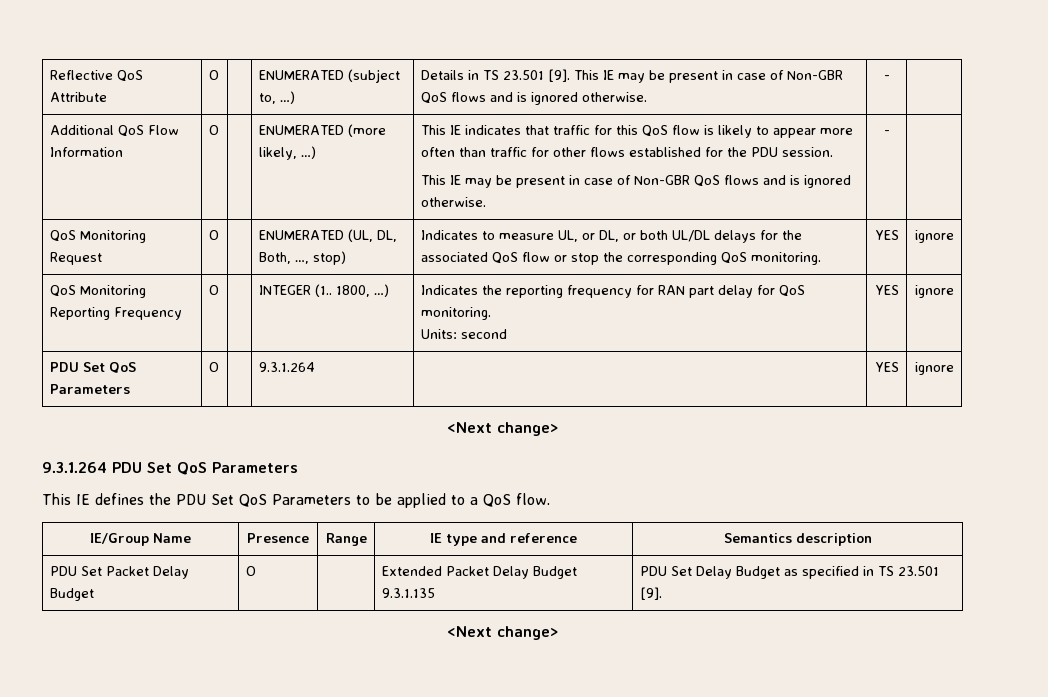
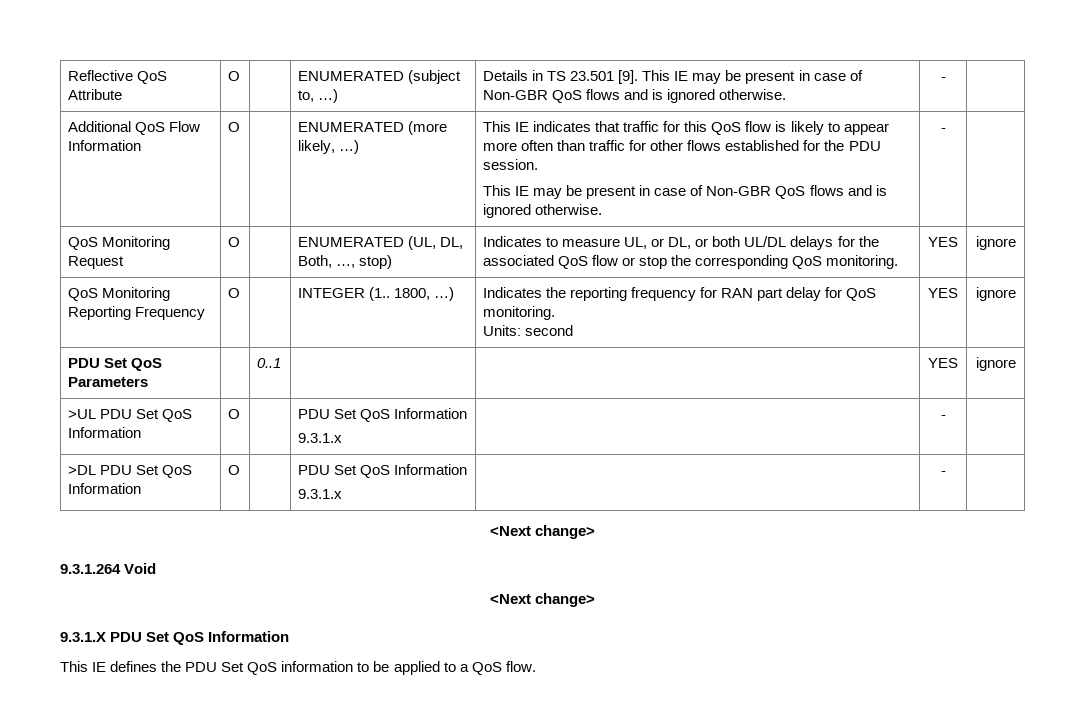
[208,362,219,372] [258,362,315,372] [874,362,899,372] [914,362,954,375] O | | 9.3.1.264 | | YES | ignore -> [257,358,282,368] [928,358,958,368] [975,357,1016,371] [68,409,193,422] [68,427,142,438] [228,409,241,419] [298,408,468,422] [298,433,343,443] [940,415,946,419] [68,465,193,478] [68,483,142,494] [228,465,241,475] [298,464,468,478] [298,489,343,499] [940,471,946,475] | 0..1 | | | YES | ignore // >UL PDU Set QoS Information | O | | PDU Set QoS Information // 9.3.1.x | | - | // >DL PDU Set QoS Information | O | | PDU Set QoS Information // 9.3.1.x | | - |
[112,462,298,475] PDU Set QoS Parameters -> [124,563,157,574] [489,593,596,607] [60,631,290,645] Void // <Next change> // 9.3.1.X PDU Set QoS Information
[272,494,351,505] Parameters -> [281,661,354,672] information
[90,533,191,546] [247,533,309,543] [325,533,367,546] [429,533,577,546] [723,533,872,546] [49,566,189,579] [49,588,94,601] [245,566,256,576] [381,566,577,579] [381,588,435,598] [639,566,939,579] [639,587,662,600] [447,626,558,640] // IE/Group Name | Presence | Range | IE type and reference | Semantics description // PDU Set Packet Delay Budget | O | | Extended Packet Delay Budget 9.3.1.135 | PDU Set Delay Budget as specified in TS 23.501 [9]. // <Next change> -> (536, 666) none

